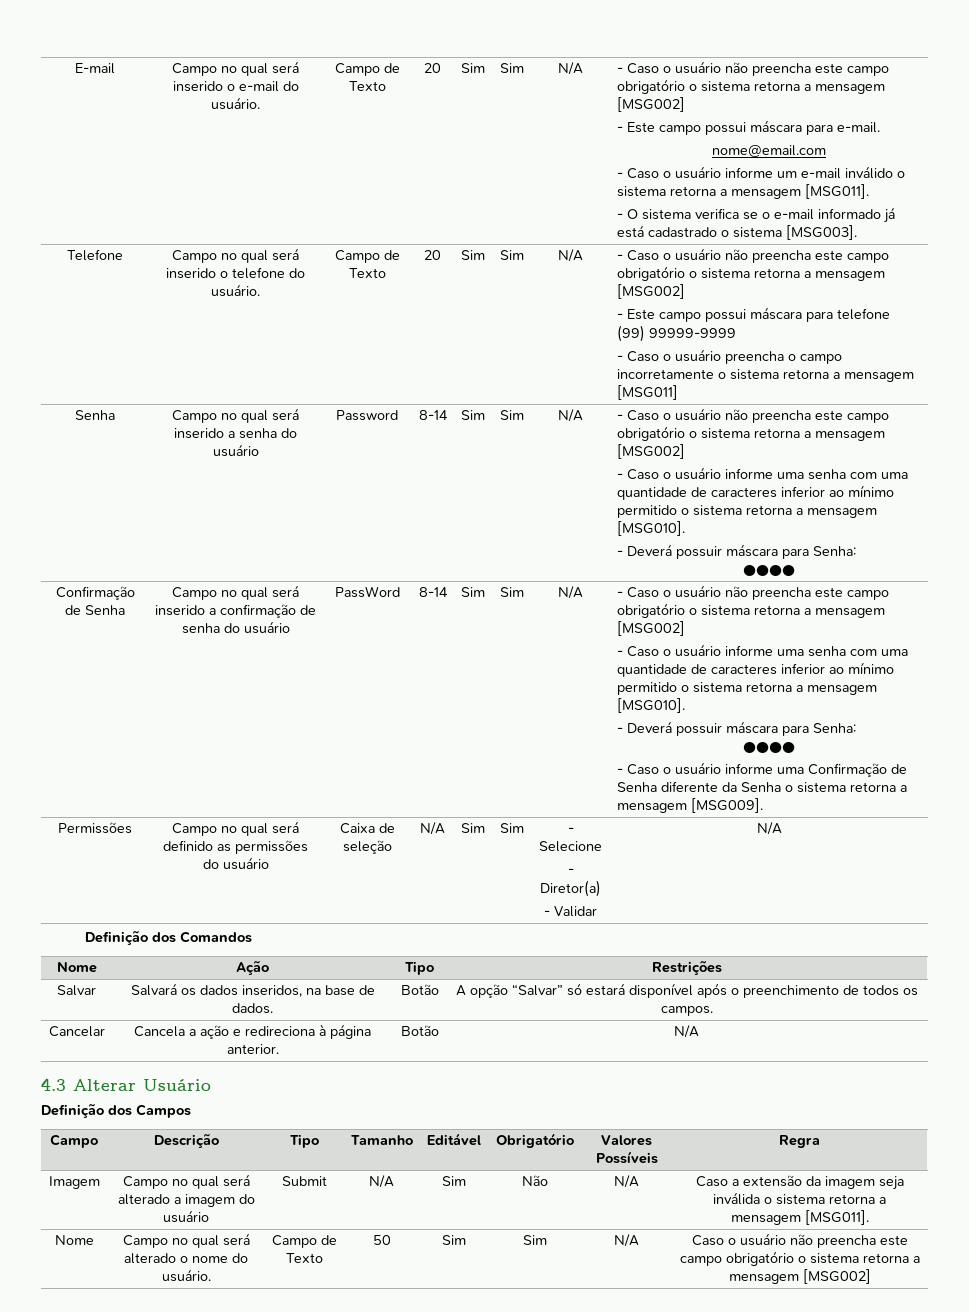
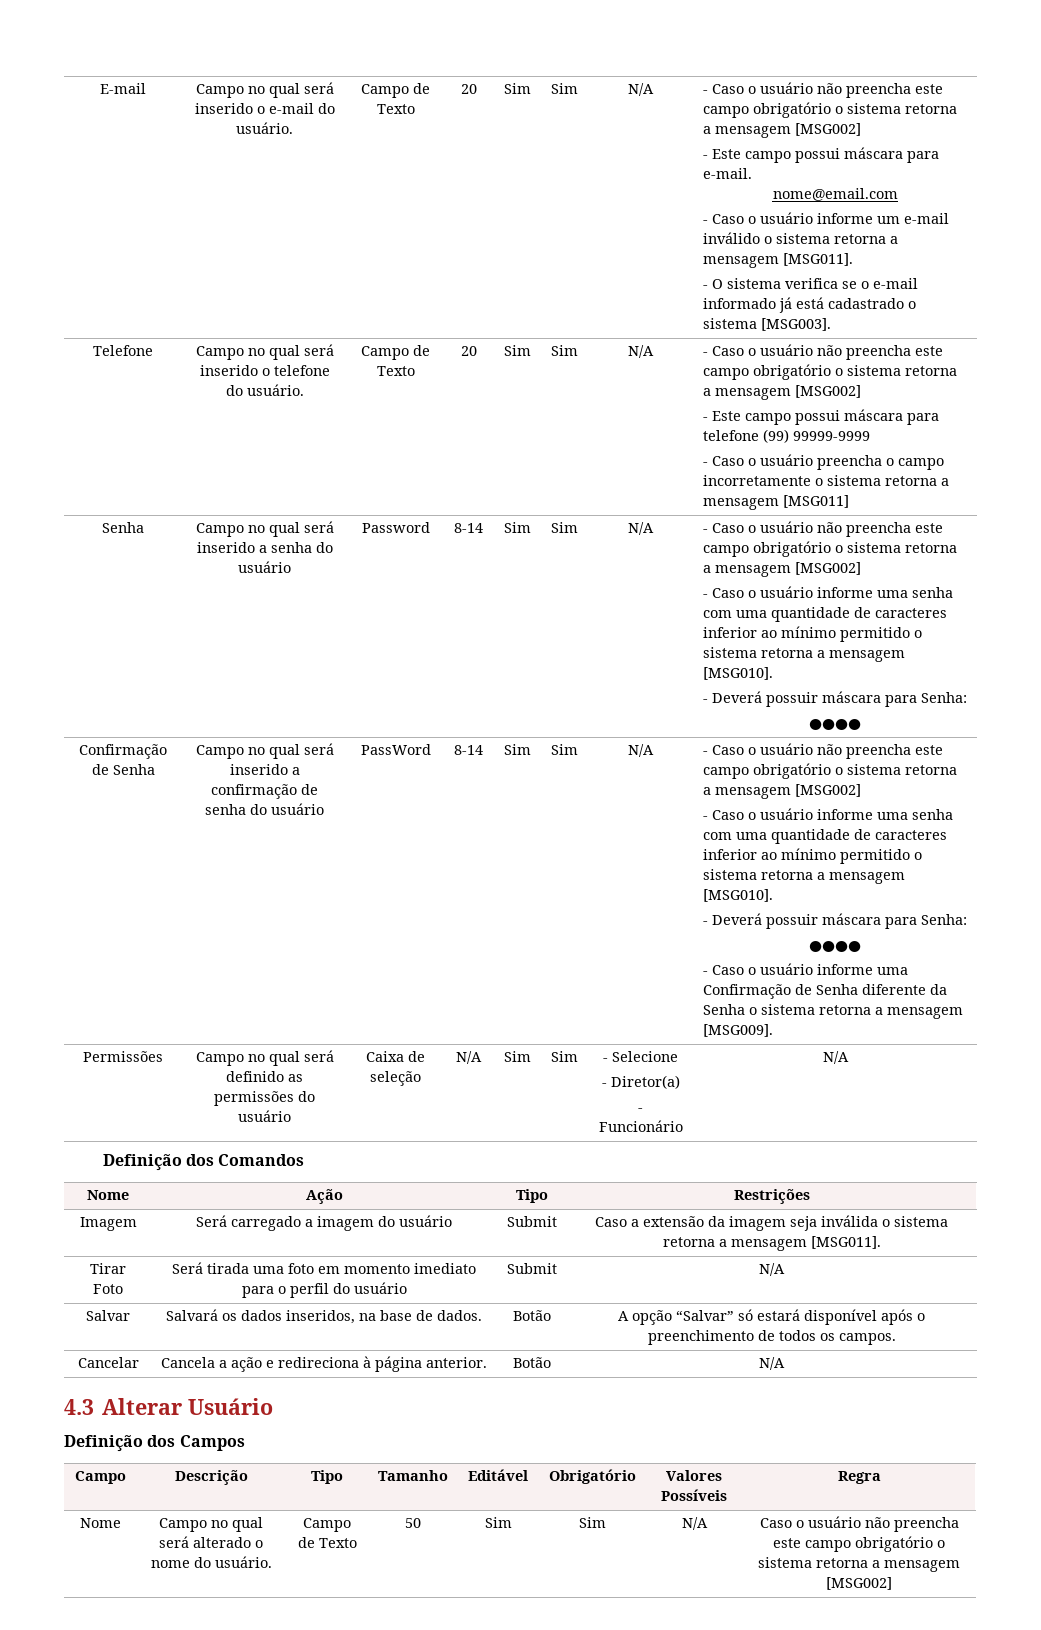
[554,906,597,917] Validar -> [598,1120,683,1132] Funcionário
(722, 967) none -> [79,1217,137,1231] [196,1215,452,1231] [506,1216,557,1227] [595,1215,948,1231] [662,1236,881,1251] [90,1263,126,1274] [93,1284,123,1294] [172,1262,476,1274] [241,1282,407,1298] [506,1263,557,1274] [759,1263,785,1276] // Imagem | Será carregado a imagem do usuário | Submit | Caso a extensão da imagem seja inválida o sistema retorna a mensagem [MSG011]. // Tirar Foto | Será tirada uma foto em momento imediato para o perfil do usuário | Submit | N/A
[48,1176,100,1189] [122,1174,250,1189] [117,1194,255,1207] [163,1210,209,1223] [282,1176,327,1186] [369,1175,394,1188] [442,1176,466,1186] [522,1175,548,1186] [614,1175,639,1188] [695,1175,904,1190] [713,1192,886,1205] [730,1210,869,1225] // Imagem | Campo no qual será alterado a imagem do usuário | Submit | N/A | Sim | Não | N/A | Caso a extensão da imagem seja inválida o sistema retorna a mensagem [MSG011]. -> (881, 1477) none

